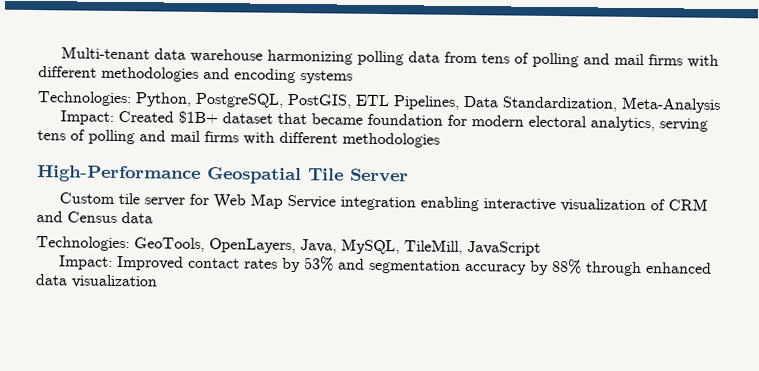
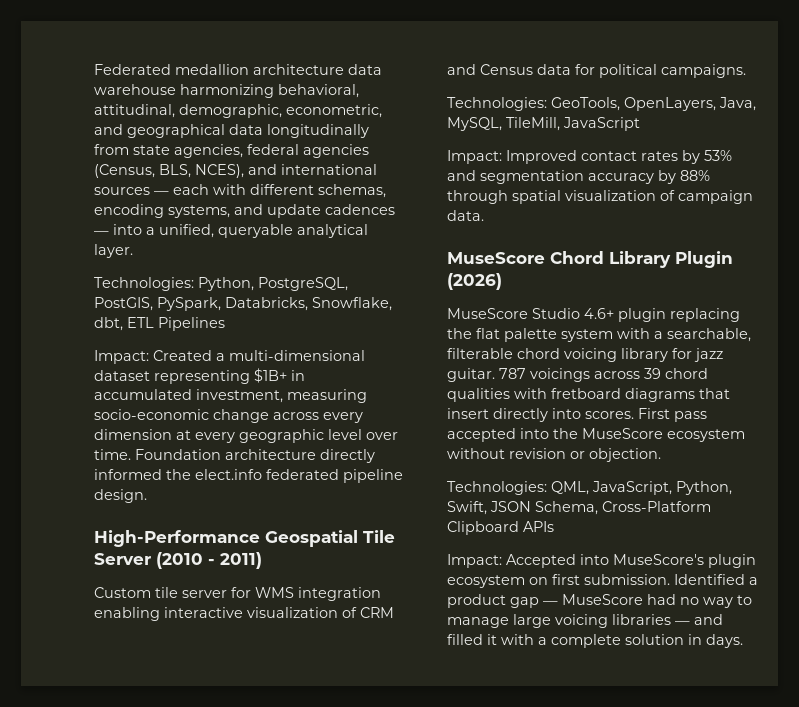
[61,46,720,68] [38,66,353,84] [37,91,721,113] [60,110,709,132] [37,129,440,148] Multi-tenant data warehouse harmonizing polling data from tens of polling and mail firms with different methodologies and encoding systems // Technologies: Python, PostgreSQL, PostGIS, ETL Pipelines, Data Standardization, Meta-Analysis // Impact: Created $1B+ dataset that became foundation for modern electoral analytics, serving tens of polling and mail firms with different methodologies -> [94,64,382,75] [94,84,359,98] [94,104,382,118] [94,124,369,138] [94,144,369,158] [94,164,377,178] [94,184,386,198] [94,204,395,218] [94,224,368,238] [94,244,133,258] [94,277,348,291] [94,297,392,311] [94,317,225,331] [94,350,365,364] [94,368,305,384] [94,389,367,403] [94,409,363,423] [94,429,398,443] [94,449,375,463] [94,469,403,483] [94,489,147,503] Federated medallion architecture data warehouse harmonizing behavioral, attitudinal, demographic, econometric, and geographical data longitudinally from state agencies, federal agencies (Census, BLS, NCES), and international sources — each with different schemas, encoding systems, and update cadences — into a unified, queryable analytical layer. // Technologies: Python, PostgreSQL, PostGIS, PySpark, Databricks, Snowflake, dbt, ETL Pipelines // Impact: Created a multi-dimensional dataset representing $1B+ in accumulated investment, measuring socio-economic change across every dimension at every geographic level over time. Foundation architecture directly informed the elect.info federated pipeline design.
(409, 175) none -> [156,552,262,569] (2010 - 2011)
[213,193,337,209] Web Map Service -> [255,587,294,598] WMS
(153, 218) none -> [575,64,746,78] for political campaigns.
[646,262,713,274] [35,274,157,289] enhanced data visualization -> [512,190,753,204] [447,210,484,221] [447,251,733,268] [447,273,502,290] [447,308,740,322] [447,328,751,342] [447,348,723,362] [447,368,708,382] [447,388,730,402] [447,408,707,422] [447,428,745,442] [447,448,661,462] [447,481,732,495] [447,501,711,515] [447,521,554,535] [447,554,756,568] [447,574,758,588] [447,594,752,608] [447,614,723,628] [447,634,743,648] spatial visualization of campaign data. // MuseScore Chord Library Plugin (2026) // MuseScore Studio 4.6+ plugin replacing the flat palette system with a searchable, filterable chord voicing library for jazz guitar. 787 voicings across 39 chord qualities with fretboard diagrams that insert directly into scores. First pass accepted into the MuseScore ecosystem without revision or objection. // Technologies: QML, JavaScript, Python, Swift, JSON Schema, Cross-Platform Clipboard APIs // Impact: Accepted into MuseScore's plugin ecosystem on first submission. Identified a product gap — MuseScore had no way to manage large voicing libraries — and filled it with a complete solution in days.

